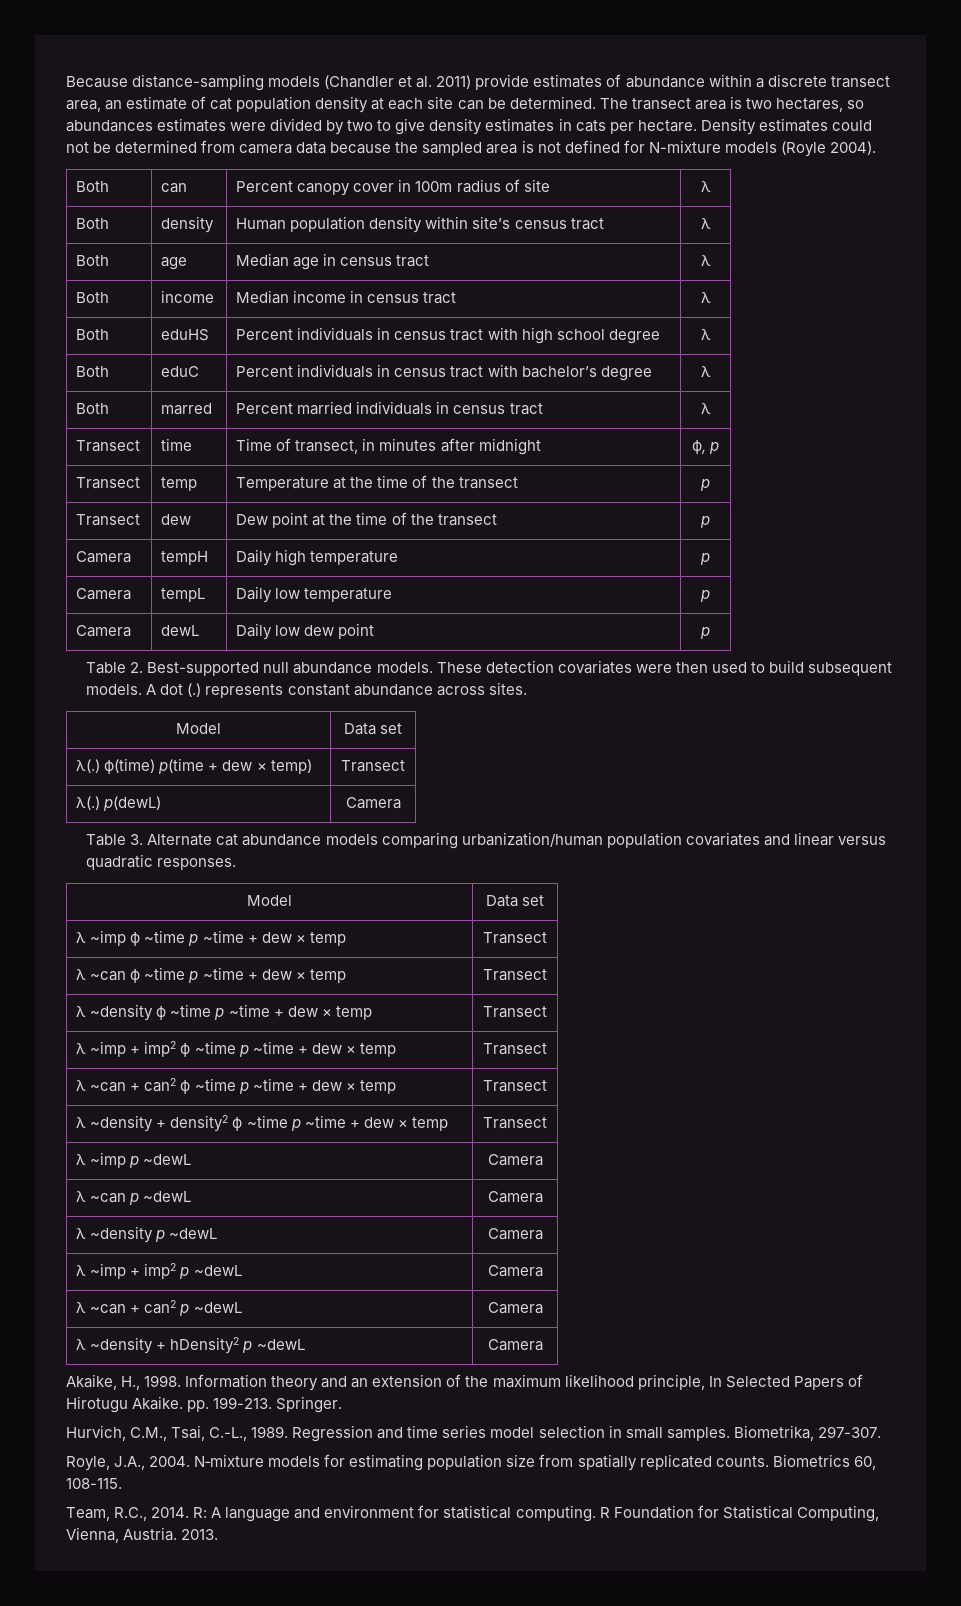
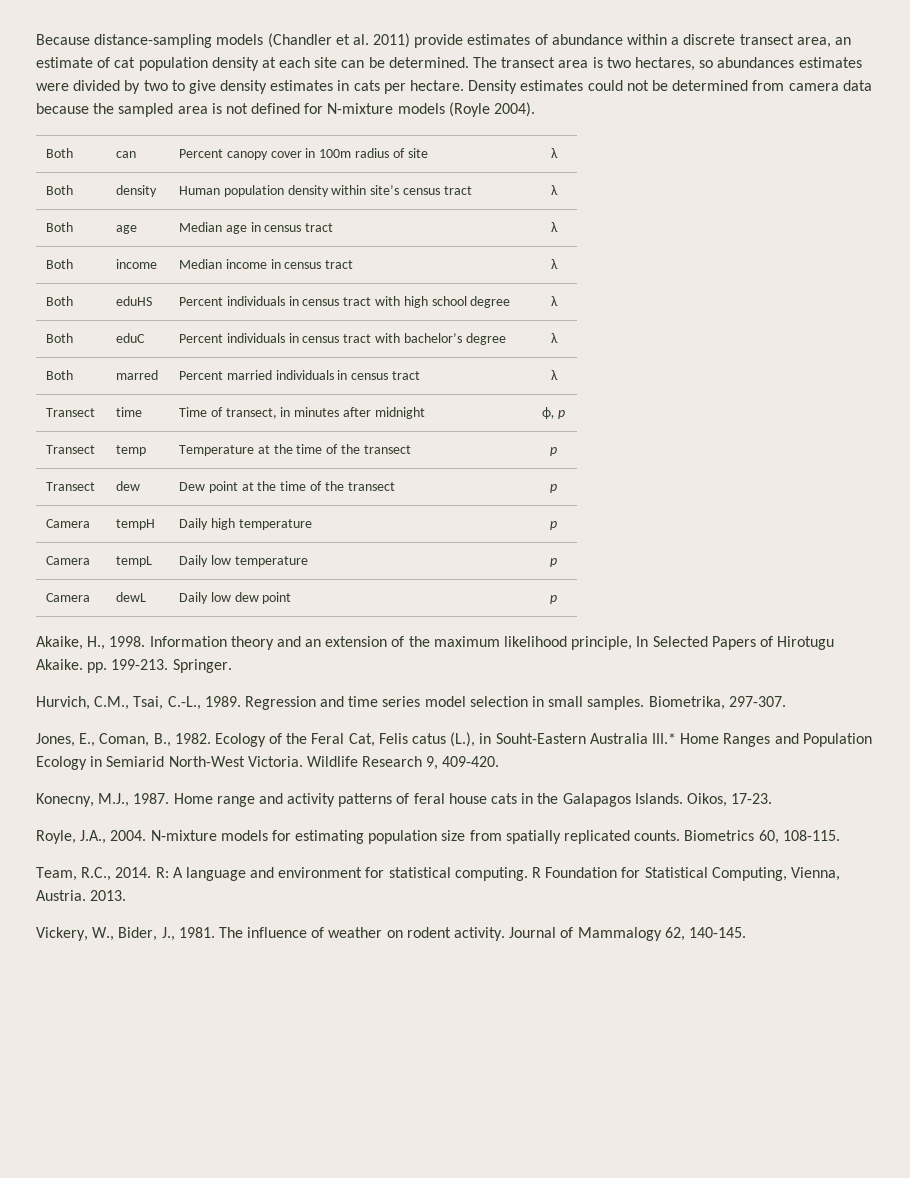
[86,660,892,676] [86,682,527,698] [176,723,221,734] [343,723,403,735] [76,758,312,774] [341,760,405,772] [76,796,162,811] [345,797,401,809] [86,832,886,849] [86,854,237,870] [247,895,292,906] [485,895,545,907] [76,930,346,946] [483,932,547,944] [76,967,346,983] [483,969,547,981] [76,1004,372,1021] [483,1006,547,1018] [76,1041,396,1057] [483,1043,547,1055] [76,1078,396,1094] [483,1080,547,1092] [76,1115,448,1132] [483,1117,547,1129] [76,1152,192,1168] [487,1154,543,1166] [76,1191,192,1205] [487,1191,543,1203] [76,1226,218,1243] [487,1228,543,1240] [76,1263,242,1279] [487,1265,543,1277] [76,1300,242,1316] [487,1302,543,1314] [76,1337,305,1354] [487,1339,543,1351] // Table 2. Best-supported null abundance models. These detection covariates were then used to build subsequent models. A dot (.) represents constant abundance across sites. // Model | Data set // λ(.) ϕ(time) p(time + dew × temp) | Transect // λ(.) p(dewL) | Camera // Table 3. Alternate cat abundance models comparing urbanization/human population covariates and linear versus quadratic responses. // Model | Data set // λ ~imp ϕ ~time p ~time + dew × temp | Transect // λ ~can ϕ ~time p ~time + dew × temp | Transect // λ ~density ϕ ~time p ~time + dew × temp | Transect // λ ~imp + imp2 ϕ ~time p ~time + dew × temp | Transect // λ ~can + can2 ϕ ~time p ~time + dew × temp | Transect // λ ~density + density2 ϕ ~time p ~time + dew × temp | Transect // λ ~imp p ~dewL | Camera // λ ~can p ~dewL | Camera // λ ~density p ~dewL | Camera // λ ~imp + imp2 p ~dewL | Camera // λ ~can + can2 p ~dewL | Camera // λ ~density + hDensity2 p ~dewL | Camera -> (557, 599) none
(881, 1432) none -> [36,732,872,747] [36,756,500,770] [36,793,773,807] // Jones, E., Coman, B., 1982. Ecology of the Feral Cat, Felis catus (L.), in Souht-Eastern Australia III.* Home Ranges and Population Ecology in Semiarid North-West Victoria. Wildlife Research 9, 409-420. // Konecny, M.J., 1987. Home range and activity patterns of feral house cats in the Galapagos Islands. Oikos, 17-23.
(219, 1534) none -> [36,927,746,941] // Vickery, W., Bider, J., 1981. The influence of weather on rodent activity. Journal of Mammalogy 62, 140-145.

